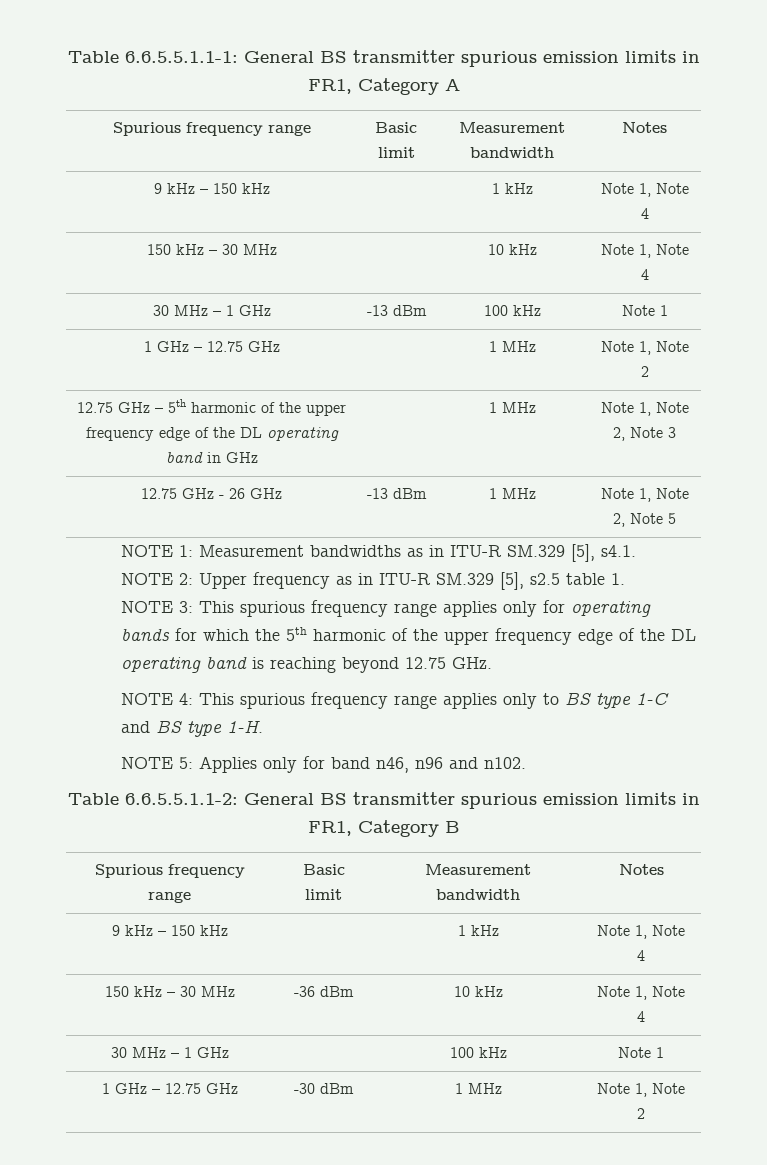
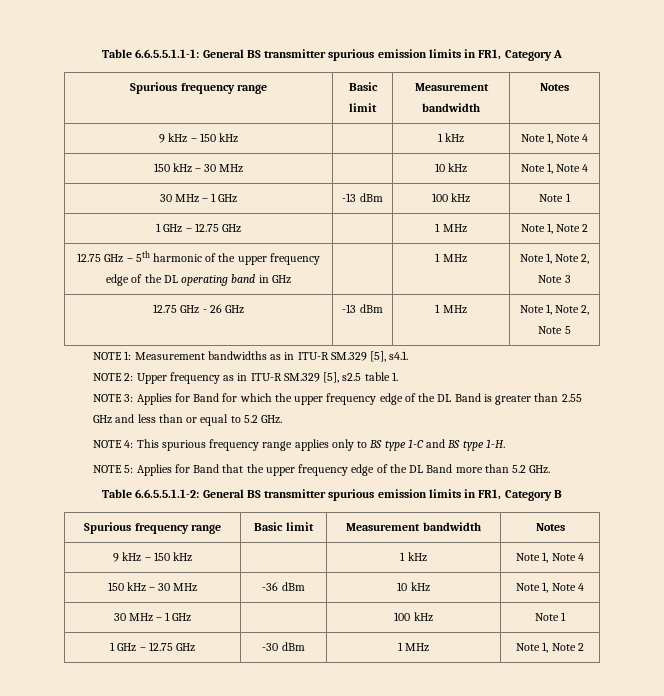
[199,600,652,617] [121,627,697,645] [121,656,447,673] This spurious frequency range applies only for operating bands for which the 5th harmonic of the upper frequency edge of the DL operating band is reaching beyond 12.75 -> [136,393,582,405] [93,414,258,426] Applies for Band for which the upper frequency edge of the DL Band is greater than 2.55 GHz and less than or equal to 5.2
[263,756,527,773] only for band n46, n96 and n102. -> [174,464,551,476] for Band that the upper frequency edge of the DL Band more than 5.2 GHz.

